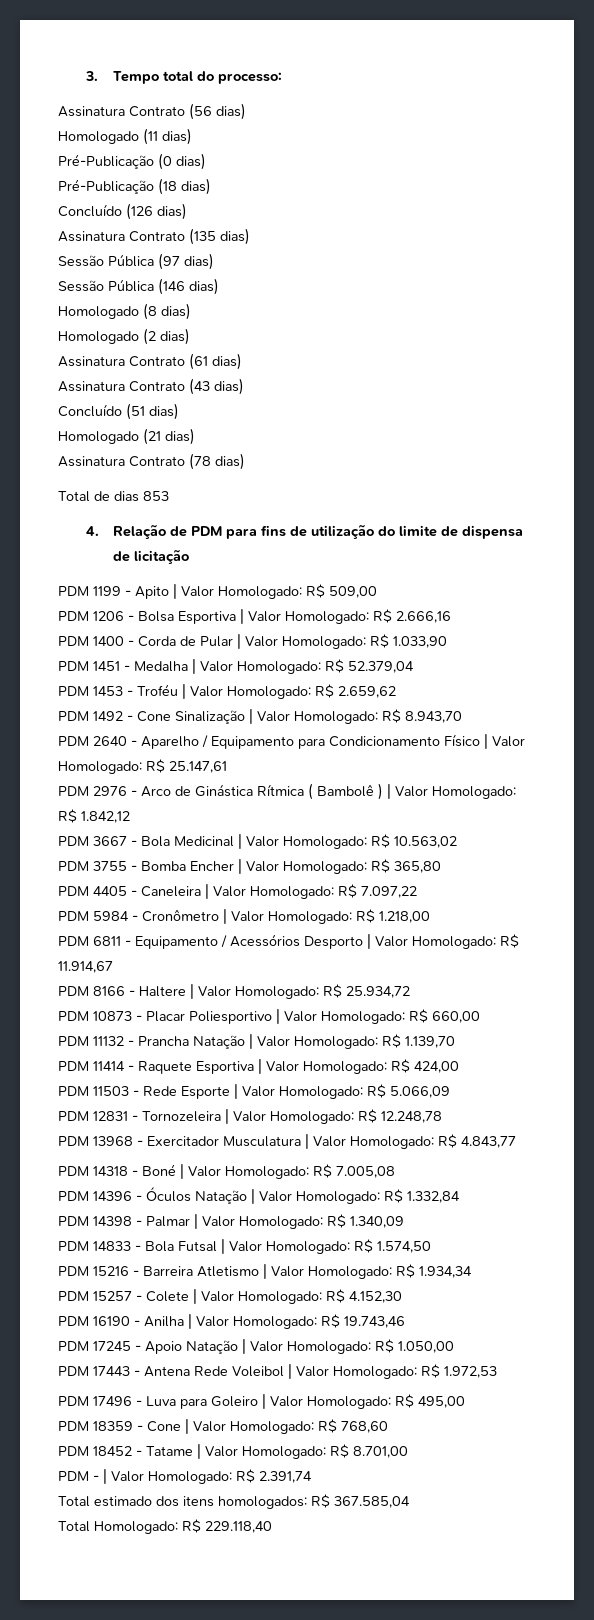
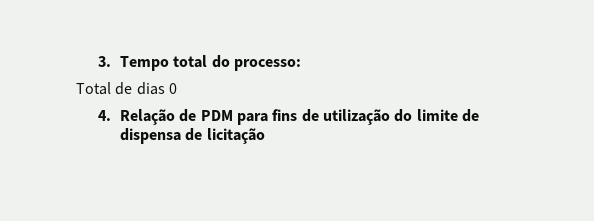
[58,103,246,120] [58,128,192,145] [58,153,206,170] [58,178,211,195] [58,203,187,220] [58,228,250,245] [58,253,214,270] [58,278,219,295] [58,303,191,320] [58,328,190,345] [58,353,242,370] [58,378,244,395] [58,403,179,420] [58,428,195,445] [58,453,245,470] // Assinatura Contrato (56 dias) // Homologado (11 dias) // Pré-Publicação (0 dias) // Pré-Publicação (18 dias) // Concluído (126 dias) // Assinatura Contrato (135 dias) // Sessão Pública (97 dias) // Sessão Pública (146 dias) // Homologado (8 dias) // Homologado (2 dias) // Assinatura Contrato (61 dias) // Assinatura Contrato (43 dias) // Concluído (51 dias) // Homologado (21 dias) // Assinatura Contrato (78 dias) -> (301, 65) none
[143,491,169,501] 853 -> [168,83,177,94] 0
[58,583,377,599] [58,608,451,624] [58,633,447,649] [58,658,414,674] [58,683,396,699] [58,708,462,724] [58,733,525,749] [58,759,227,774] [58,783,516,800] [58,809,130,823] [58,833,457,849] [58,858,441,874] [58,883,417,899] [58,908,430,924] [58,933,519,949] [58,961,113,973] [58,983,410,999] [58,1008,480,1024] [58,1033,455,1049] [58,1058,459,1074] [58,1083,450,1099] [58,1108,442,1124] [58,1133,516,1149] [58,1163,395,1179] [58,1186,460,1204] [58,1213,404,1229] [58,1238,431,1254] [58,1263,472,1279] [58,1288,402,1304] [58,1313,405,1329] [58,1338,454,1354] [58,1363,497,1379] [58,1393,465,1409] [58,1418,388,1434] [58,1443,408,1459] [58,1468,312,1484] [58,1494,410,1509] [58,1519,272,1534] // PDM 1199 - Apito | Valor Homologado: R$ 509,00 // PDM 1206 - Bolsa Esportiva | Valor Homologado: R$ 2.666,16 // PDM 1400 - Corda de Pular | Valor Homologado: R$ 1.033,90 // PDM 1451 - Medalha | Valor Homologado: R$ 52.379,04 // PDM 1453 - Troféu | Valor Homologado: R$ 2.659,62 // PDM 1492 - Cone Sinalização | Valor Homologado: R$ 8.943,70 // PDM 2640 - Aparelho / Equipamento para Condicionamento Físico | Valor Homologado: R$ 25.147,61 // PDM 2976 - Arco de Ginástica Rítmica ( Bambolê ) | Valor Homologado: R$ 1.842,12 // PDM 3667 - Bola Medicinal | Valor Homologado: R$ 10.563,02 // PDM 3755 - Bomba Encher | Valor Homologado: R$ 365,80 // PDM 4405 - Caneleira | Valor Homologado: R$ 7.097,22 // PDM 5984 - Cronômetro | Valor Homologado: R$ 1.218,00 // PDM 6811 - Equipamento / Acessórios Desporto | Valor Homologado: R$ 11.914,67 // PDM 8166 - Haltere | Valor Homologado: R$ 25.934,72 // PDM 10873 - Placar Poliesportivo | Valor Homologado: R$ 660,00 // PDM 11132 - Prancha Natação | Valor Homologado: R$ 1.139,70 // PDM 11414 - Raquete Esportiva | Valor Homologado: R$ 424,00 // PDM 11503 - Rede Esporte | Valor Homologado: R$ 5.066,09 // PDM 12831 - Tornozeleira | Valor Homologado: R$ 12.248,78 // PDM 13968 - Exercitador Musculatura | Valor Homologado: R$ 4.843,77 // PDM 14318 - Boné | Valor Homologado: R$ 7.005,08 // PDM 14396 - Óculos Natação | Valor Homologado: R$ 1.332,84 // PDM 14398 - Palmar | Valor Homologado: R$ 1.340,09 // PDM 14833 - Bola Futsal | Valor Homologado: R$ 1.574,50 // PDM 15216 - Barreira Atletismo | Valor Homologado: R$ 1.934,34 // PDM 15257 - Colete | Valor Homologado: R$ 4.152,30 // PDM 16190 - Anilha | Valor Homologado: R$ 19.743,46 // PDM 17245 - Apoio Natação | Valor Homologado: R$ 1.050,00 // PDM 17443 - Antena Rede Voleibol | Valor Homologado: R$ 1.972,53 // PDM 17496 - Luva para Goleiro | Valor Homologado: R$ 495,00 // PDM 18359 - Cone | Valor Homologado: R$ 768,60 // PDM 18452 - Tatame | Valor Homologado: R$ 8.701,00 // PDM - | Valor Homologado: R$ 2.391,74 // Total estimado dos itens homologados: R$ 367.585,04 // Total Homologado: R$ 229.118,40 -> (265, 136) none

